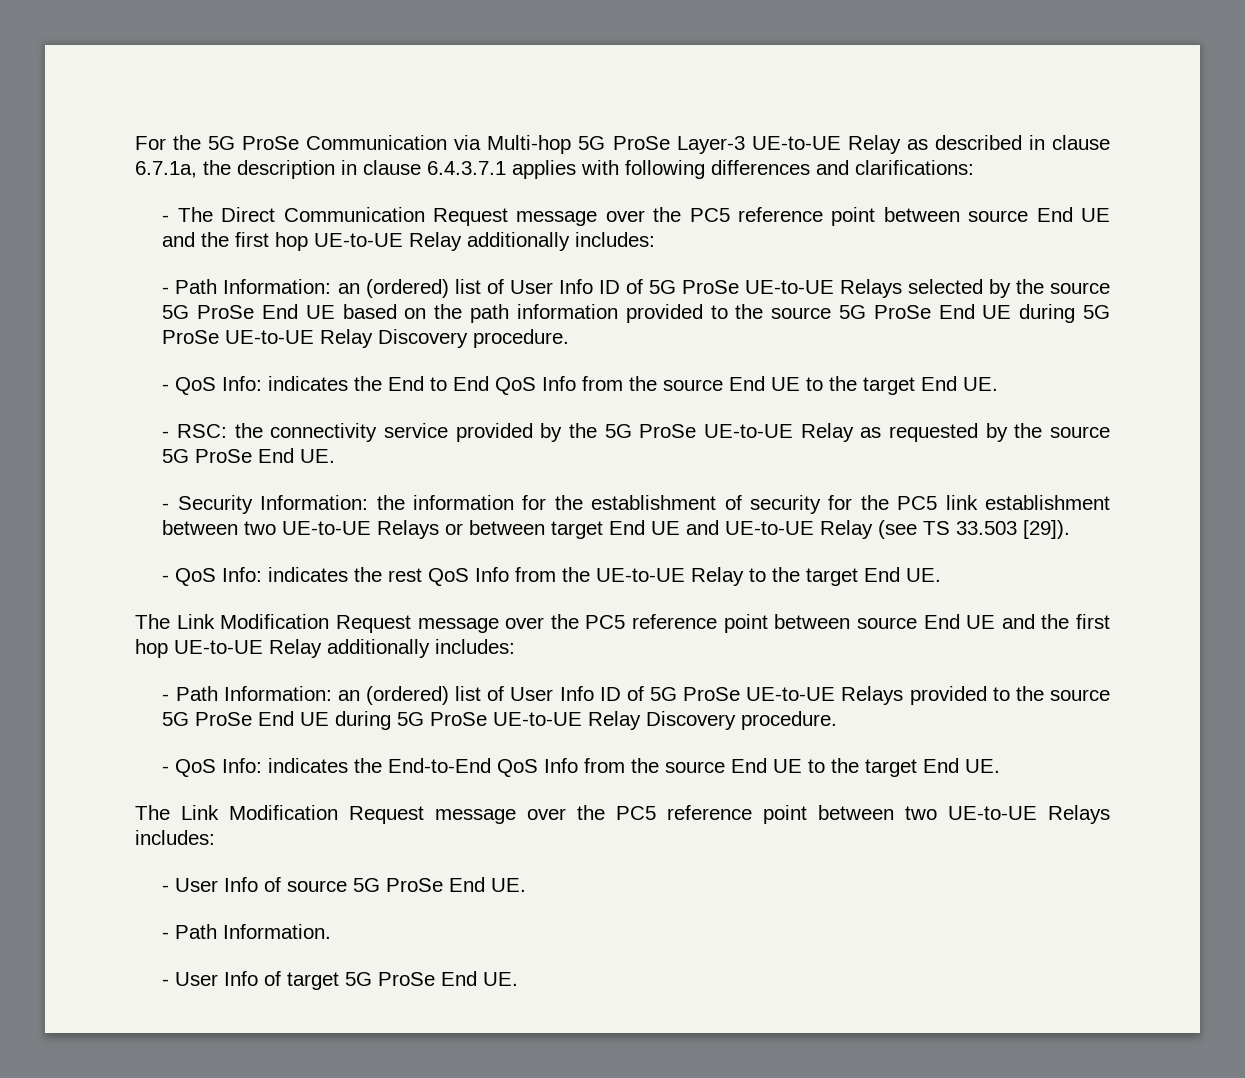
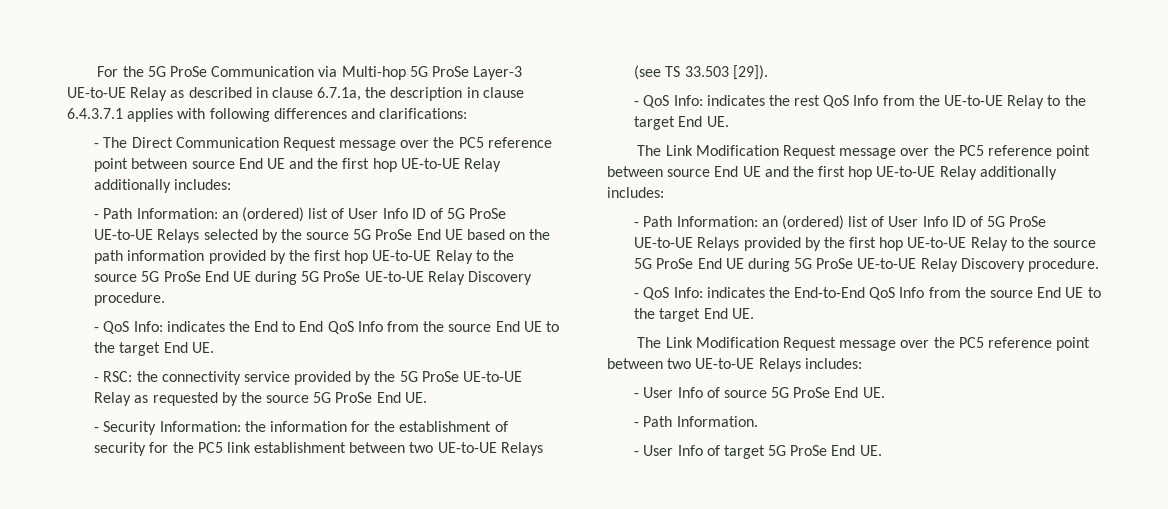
(703, 313) none -> [269,250,473,264] by the first hop UE-to-UE Relay
[445,520,874,539] or between target End UE and UE-to-UE Relay -> (543, 449) none
(987, 695) none -> [804,237,1008,251] by the first hop UE-to-UE Relay

